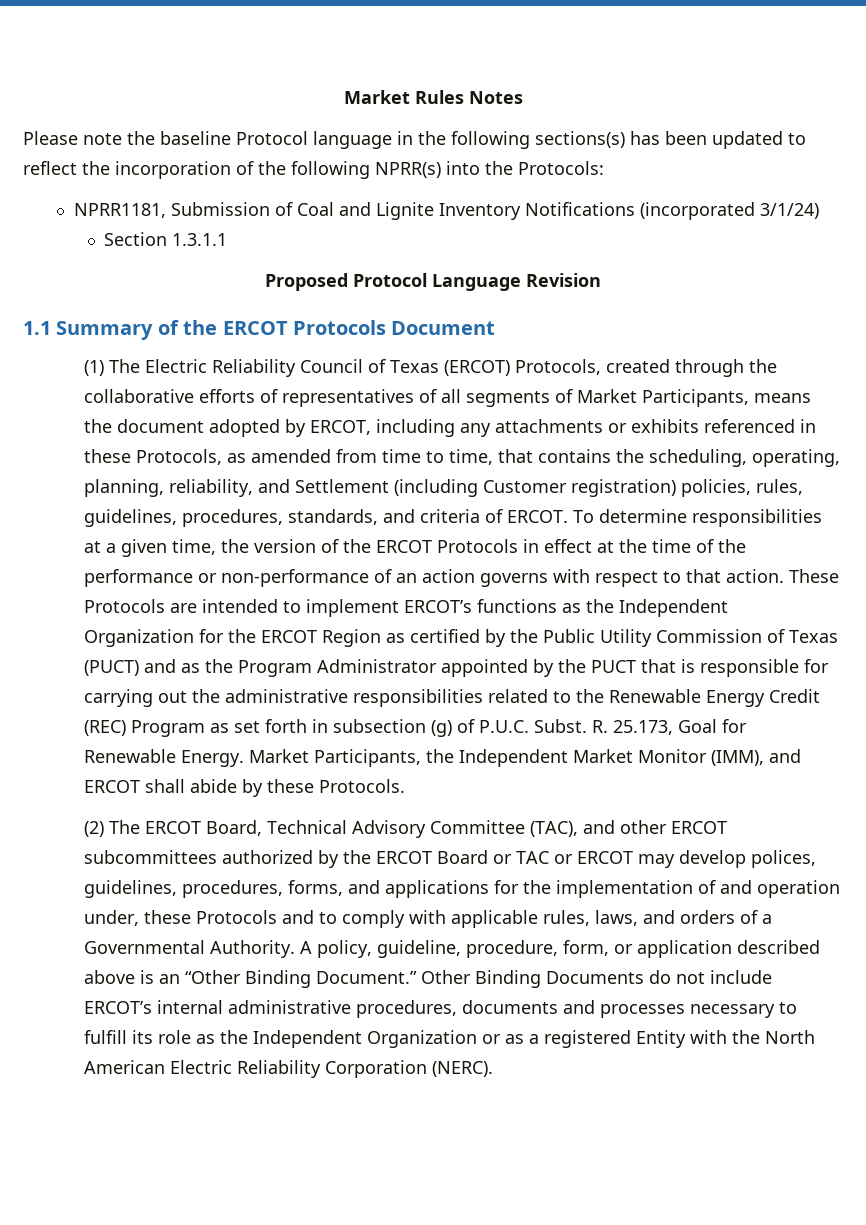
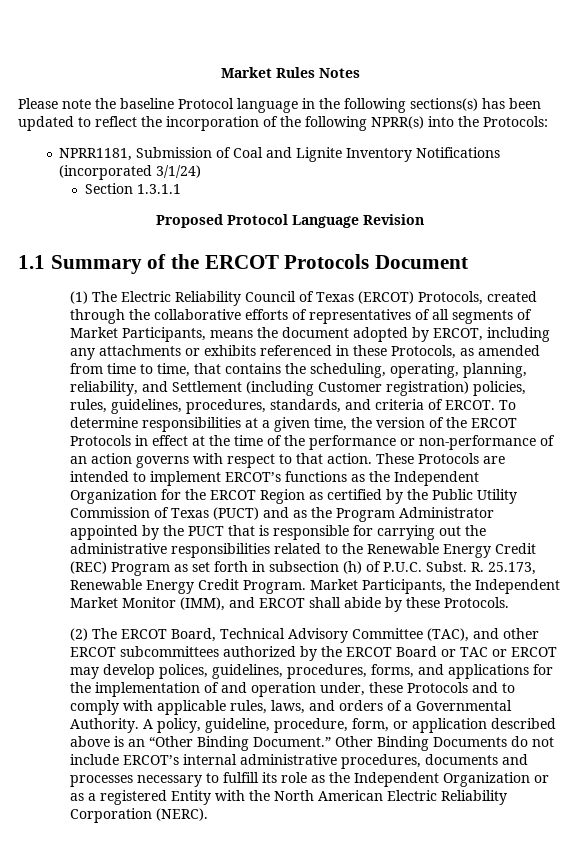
[431,720,453,737] (g) -> [342,561,362,574] (h)
[678,719,748,733] [84,749,245,767] Goal for Renewable Energy. -> [69,579,306,594] Renewable Energy Credit Program.

